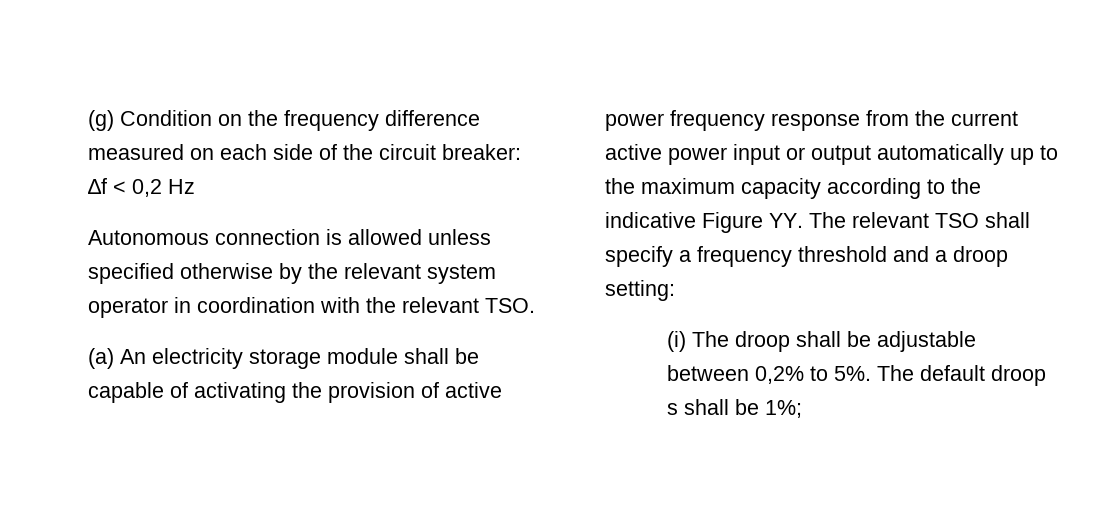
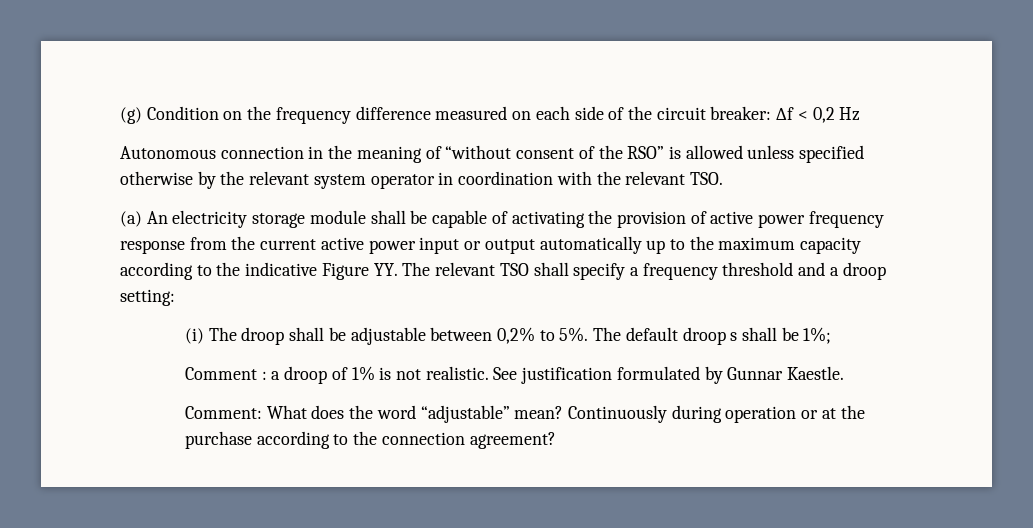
(320, 237) none -> [308,145,665,163] in the meaning of “without consent of the RSO”
(802, 409) none -> [184,366,845,384] [184,405,865,423] [184,431,556,449] // Comment : a droop of 1% is not realistic. See justification formulated by Gunnar Kaestle. // Comment: What does the word “adjustable” mean? Continuously during operation or at the purchase according to the connection agreement?

